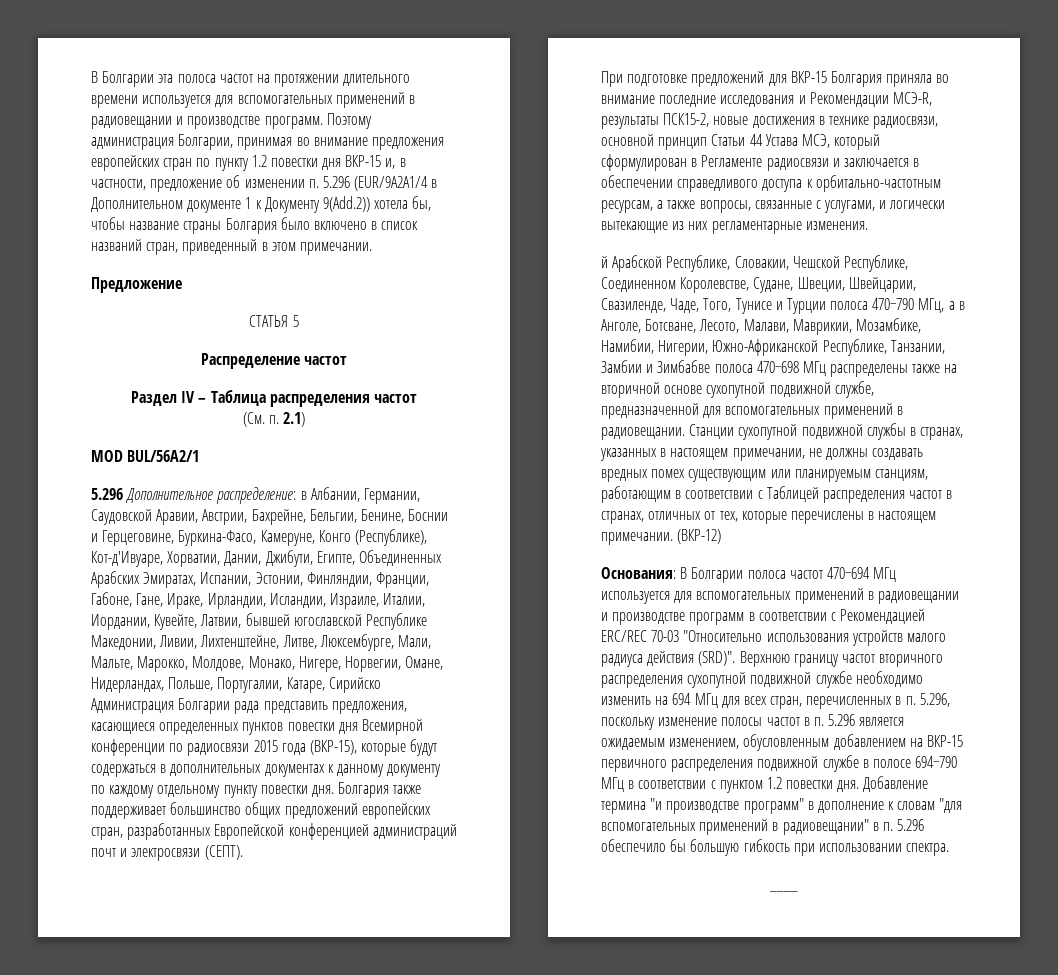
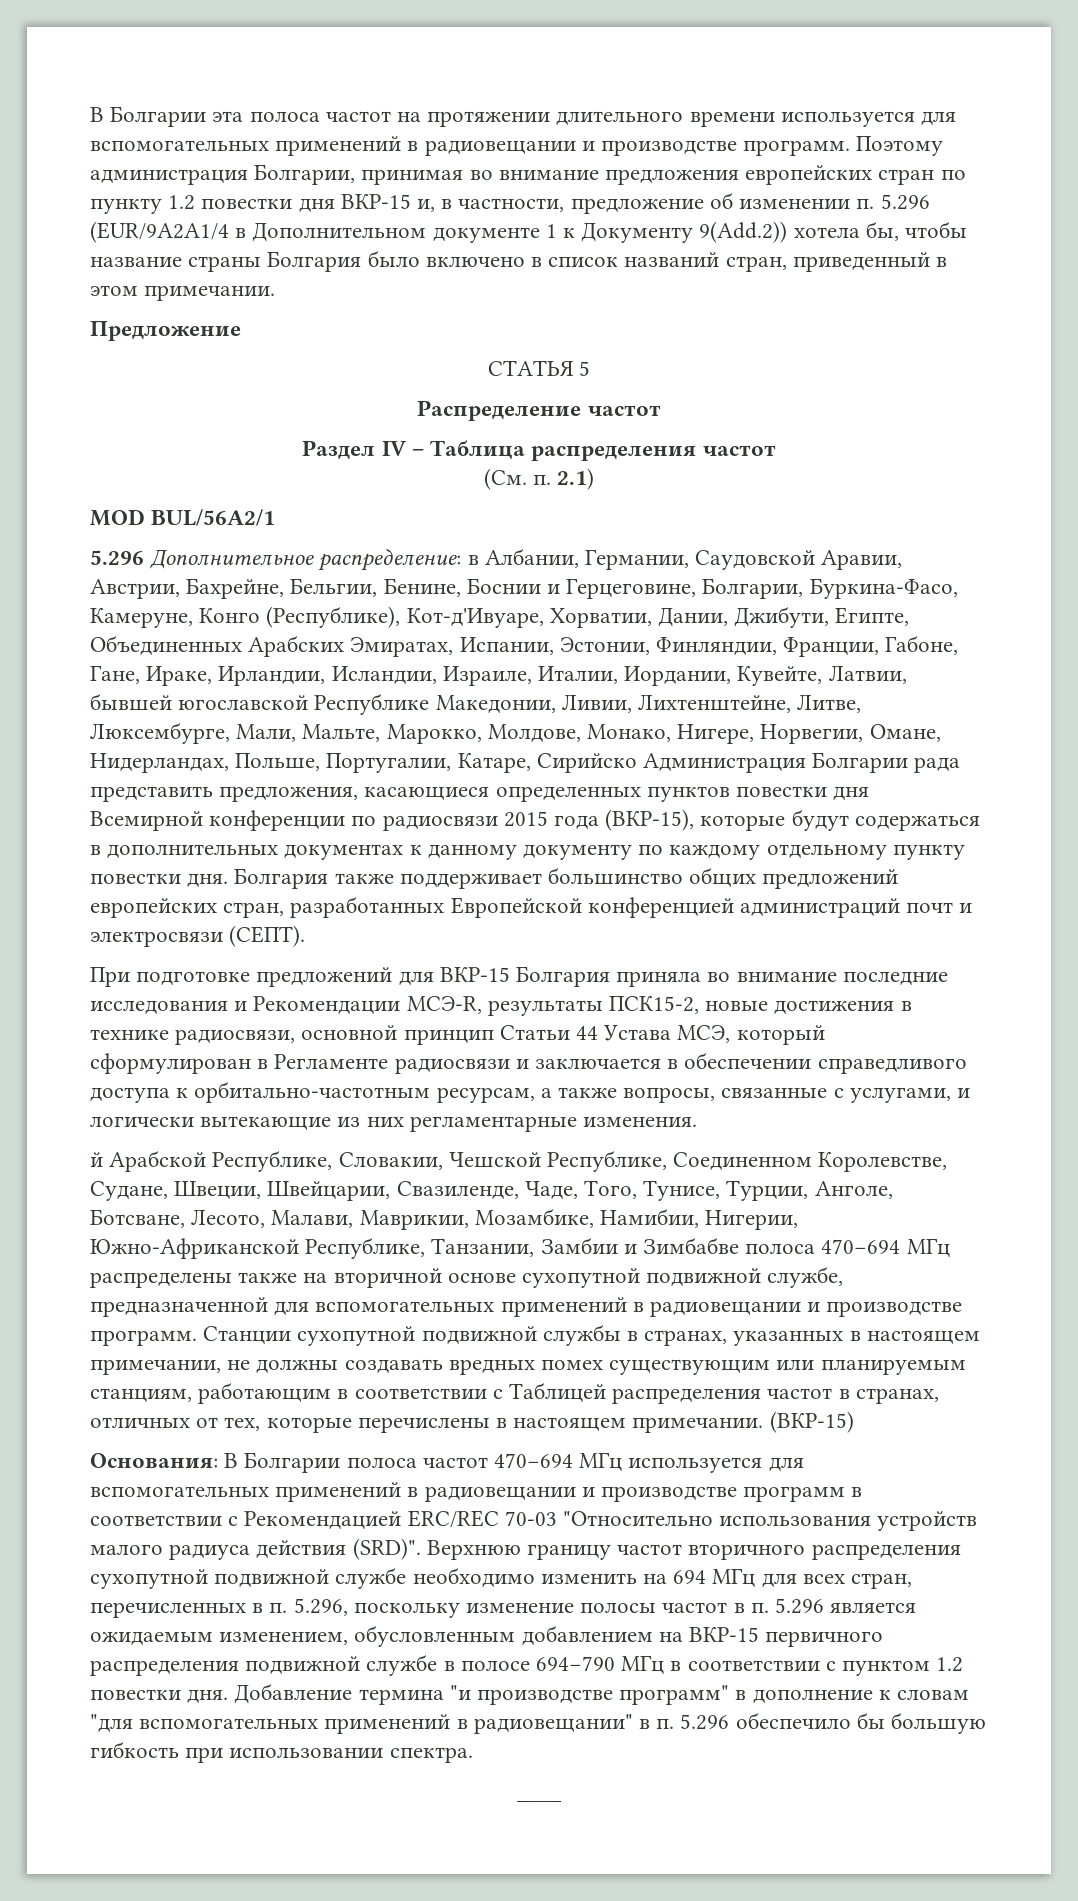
(175, 538) none -> [702,578,804,599] Болгарии,
[735,298,965,314] Тунисе и Турции полоса 470−790 МГц, а в -> [643,1180,809,1201] Тунисе, Турции,
[756,361,799,373] 470−698 -> [821,1239,901,1254] 470−694
[601,427,685,440] радиовещании. -> [650,1301,963,1317] [90,1330,197,1346] радиовещании и производстве программ.
[677,529,722,544] (ВКР-12) -> [769,1411,854,1433] (ВКР-15)

